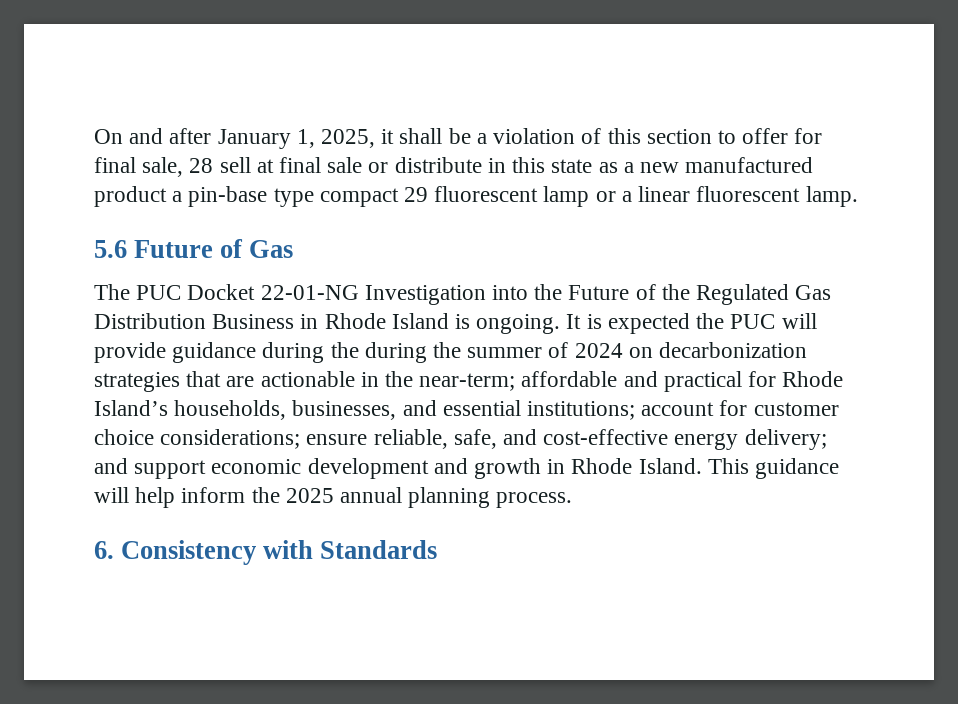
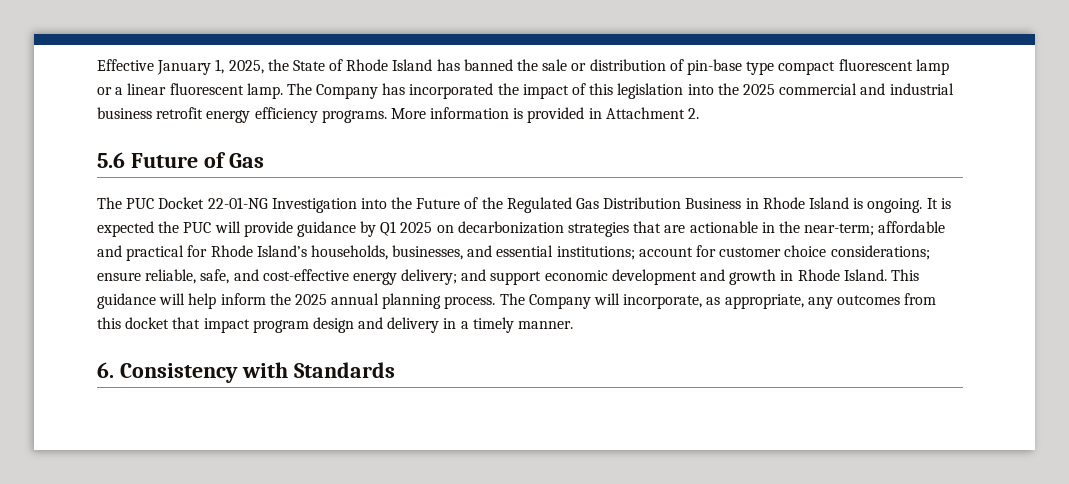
[94,128,823,149] [94,157,814,177] [94,186,183,207] On and after January 1, 2025, it shall be a violation of this section to offer for final sale, 28 sell at final sale or distribute in this state as a new manufactured product a -> [97,59,684,75] Effective January 1, 2025, the State of Rhode Island has banned the sale or distribution of
[404,187,429,202] 29 -> (836, 68) none
(858, 196) none -> [286,83,954,99] [97,107,700,123] The Company has incorporated the impact of this legislation into the 2025 commercial and industrial business retrofit energy efficiency programs. More information is provided in Attachment 2.
[262,342,623,363] during the during the summer of 2024 -> [360,221,433,237] by Q1 2025
(573, 500) none -> [499,293,937,309] [97,317,574,333] The Company will incorporate, as appropriate, any outcomes from this docket that impact program design and delivery in a timely manner.

